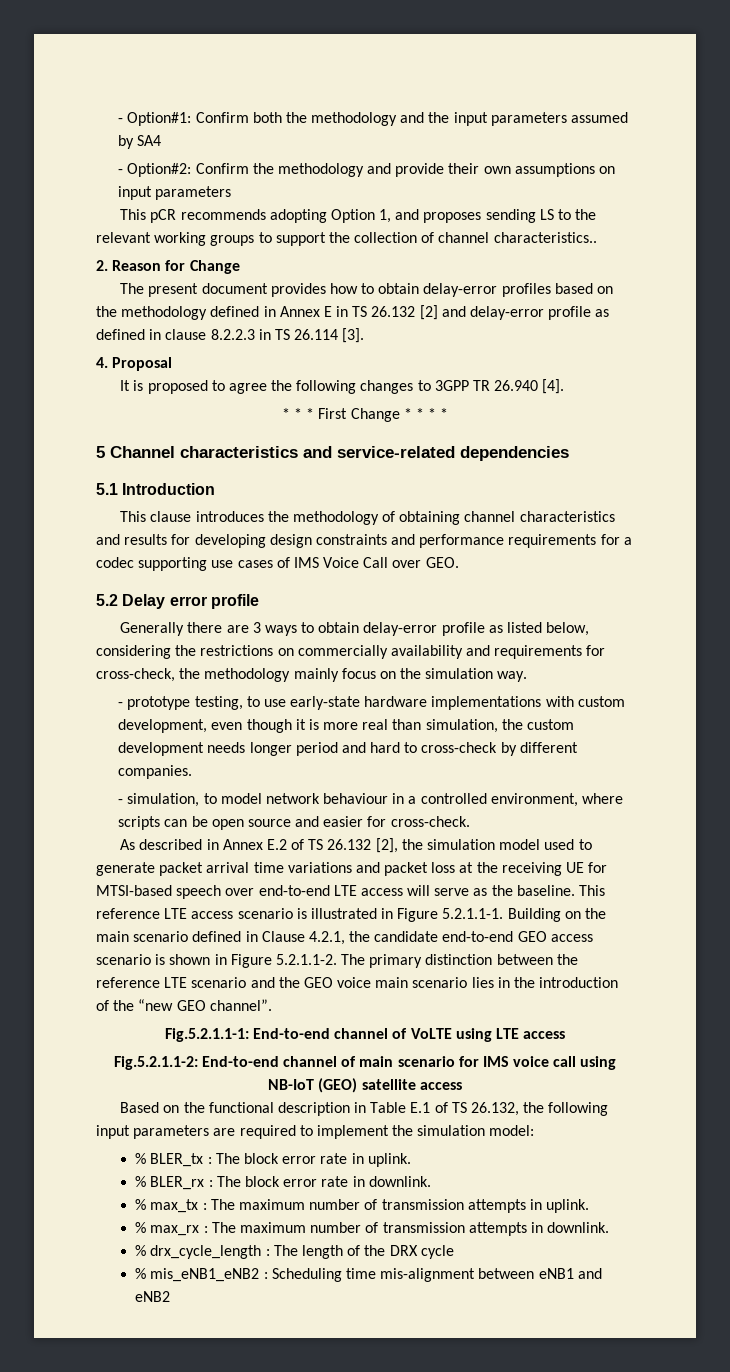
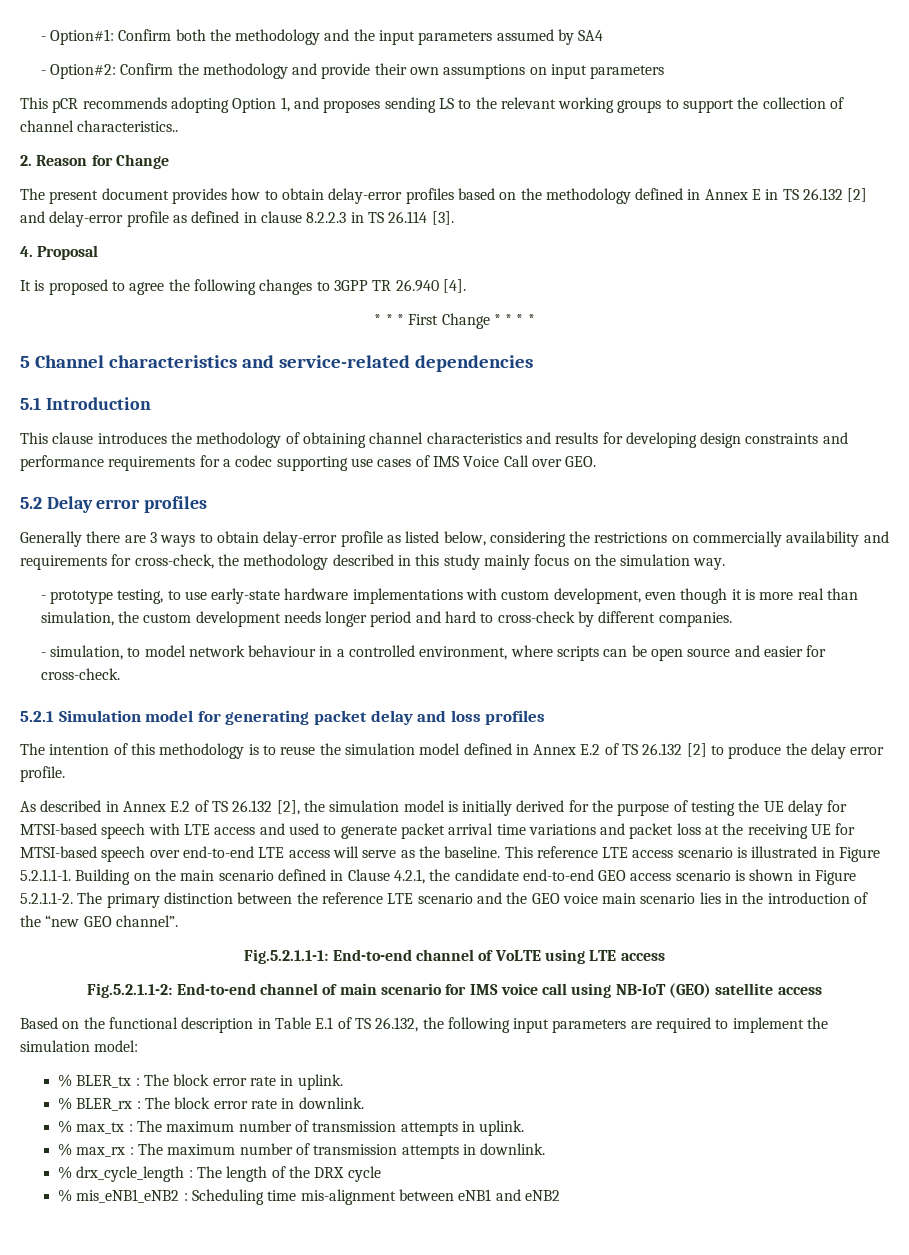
[210,594,259,609] profile -> [144,496,208,513] profiles
(291, 675) none -> [332,554,480,570] described in this study
(470, 821) none -> [20,710,546,725] [20,743,885,759] [20,766,65,782] // 5.2.1 Simulation model for generating packet delay and loss profiles // The intention of this methodology is to reuse the simulation model defined in Annex E.2 of TS 26.132 [2] to produce the delay error profile.
(541, 844) none -> [447,800,848,816] [20,823,285,839] is initially derived for the purpose of testing the UE delay for MTSI-based speech with LTE access and

